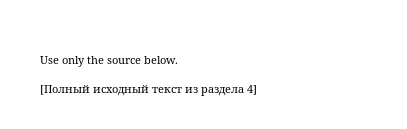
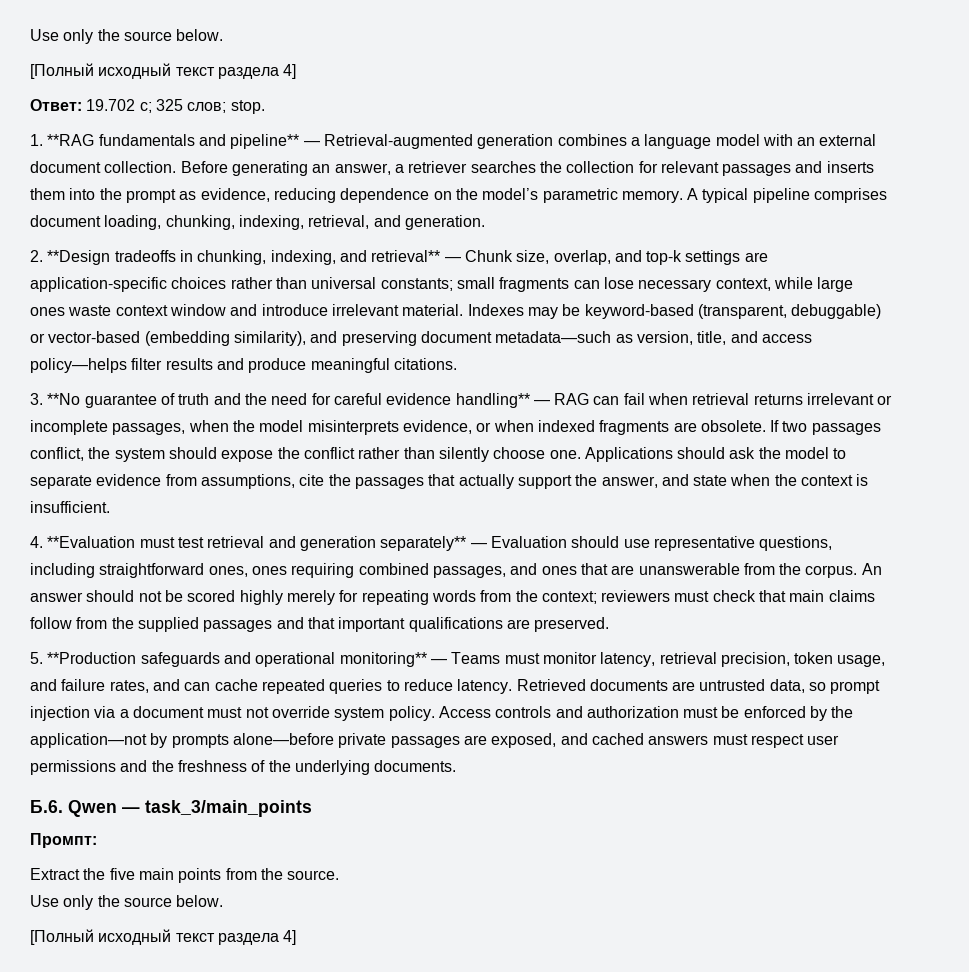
[40,56,178,67] [40,85,257,96] Use only the source below. // [Полный исходный текст из раздела 4] -> [30,29,224,44] [30,63,297,79] [30,99,265,114] [30,134,877,149] [30,161,874,176] [30,188,888,203] [30,215,485,230] [30,250,768,265] [30,277,854,292] [30,304,882,319] [30,331,812,346] [30,358,457,373] [30,393,893,408] [30,420,881,435] [30,447,847,462] [30,474,869,489] [30,501,110,513] [30,536,833,551] [30,563,882,578] [30,590,875,605] [30,617,610,632] [30,652,886,667] [30,679,881,694] [30,706,854,721] [30,733,840,748] [30,760,457,775] [30,800,312,817] [30,833,97,848] [30,868,340,883] [30,895,224,910] [30,929,297,945] Use only the source below. // [Полный исходный текст раздела 4] // Ответ: 19.702 с; 325 слов; stop. // 1. **RAG fundamentals and pipeline** — Retrieval-augmented generation combines a language model with an external document collection. Before generating an answer, a retriever searches the collection for relevant passages and inserts them into the prompt as evidence, reducing dependence on the model’s parametric memory. A typical pipeline comprises document loading, chunking, indexing, retrieval, and generation. // 2. **Design tradeoffs in chunking, indexing, and retrieval** — Chunk size, overlap, and top-k settings are application-specific choices rather than universal constants; small fragments can lose necessary context, while large ones waste context window and introduce irrelevant material. Indexes may be keyword-based (transparent, debuggable) or vector-based (embedding similarity), and preserving document metadata—such as version, title, and access policy—helps filter results and produce meaningful citations. // 3. **No guarantee of truth and the need for careful evidence handling** — RAG can fail when retrieval returns irrelevant or incomplete passages, when the model misinterprets evidence, or when indexed fragments are obsolete. If two passages conflict, the system should expose the conflict rather than silently choose one. Applications should ask the model to separate evidence from assumptions, cite the passages that actually support the answer, and state when the context is insufficient. // 4. **Evaluation must test retrieval and generation separately** — Evaluation should use representative questions, including straightforward ones, ones requiring combined passages, and ones that are unanswerable from the corpus. An answer should not be scored highly merely for repeating words from the context; reviewers must check that main claims follow from the supplied passages and that important qualifications are preserved. // 5. **Production safeguards and operational monitoring** — Teams must monitor latency, retrieval precision, token usage, and failure rates, and can cache repeated queries to reduce latency. Retrieved documents are untrusted data, so prompt injection via a document must not override system policy. Access controls and authorization must be enforced by the application—not by prompts alone—before private passages are exposed, and cached answers must respect user permissions and the freshness of the underlying documents. // Б.6. Qwen — task_3/main_points // Промпт: // Extract the five main points from the source. // Use only the source below. // [Полный исходный текст раздела 4]

